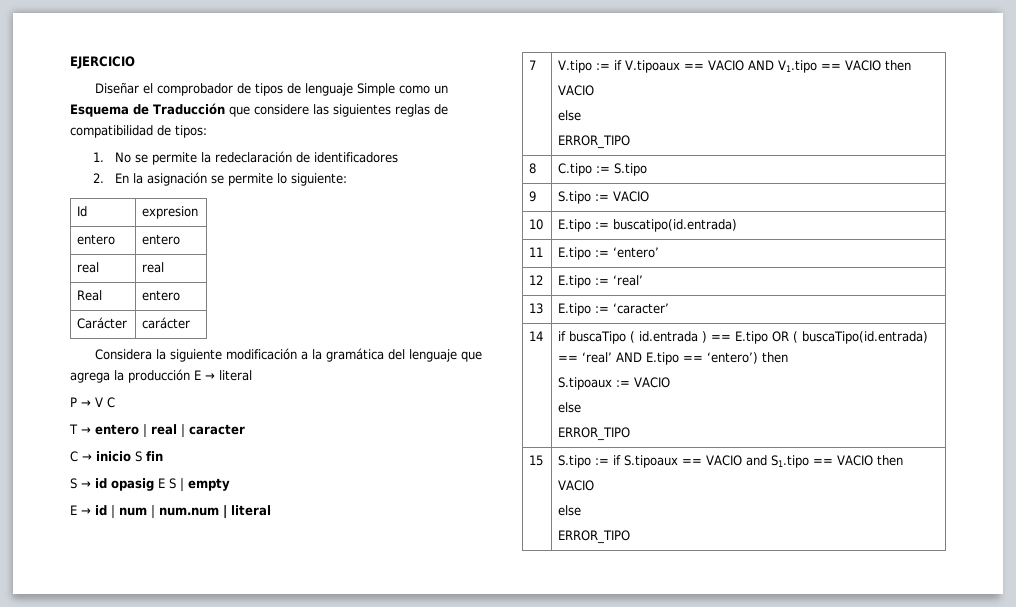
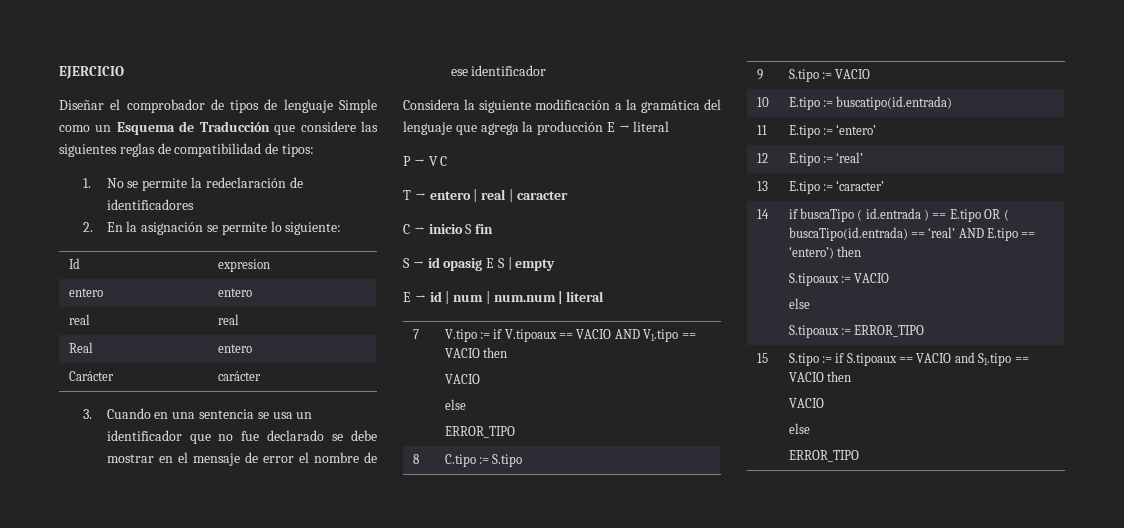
(191, 323) none -> [82,408,313,419] [106,430,377,444] [106,452,377,466] [450,65,547,76] // 3. Cuando en una sentencia se usa un identificador que no fue declarado se debe mostrar en el mensaje de error el nombre de ese identificador
(582, 407) none -> [788,325,851,338] S.tipoaux :=

